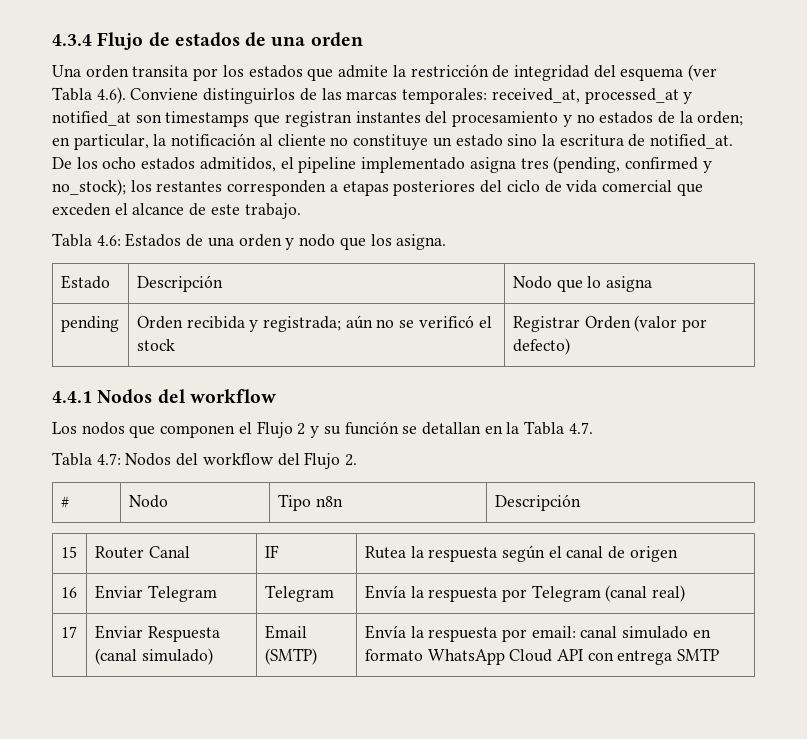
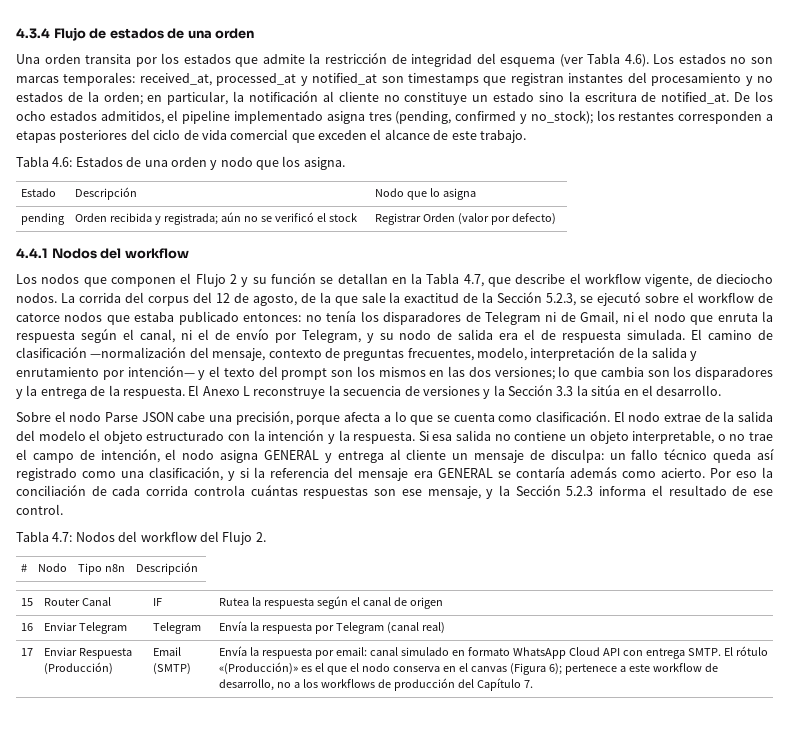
[130,88,342,104] Conviene distinguirlos de las -> [653,54,773,64] Los estados no son
[568,422,593,434] 4.7. -> [463,273,774,287] [16,292,774,306] [16,310,774,325] [16,328,774,343] [16,347,697,361] [16,366,773,380] [16,384,722,399] [16,411,773,425] [16,430,773,444] [16,448,775,463] [16,466,773,481] [16,485,773,499] [16,504,63,515] 4.7, que describe el workflow vigente, de dieciocho nodos. La corrida del corpus del 12 de agosto, de la que sale la exactitud de la Sección 5.2.3, se ejecutó sobre el workflow de catorce nodos que estaba publicado entonces: no tenía los disparadores de Telegram ni de Gmail, ni el nodo que enruta la respuesta según el canal, ni el de envío por Telegram, y su nodo de salida era el de respuesta simulada. El camino de clasificación —normalización del mensaje, contexto de preguntas frecuentes, modelo, interpretación de la salida y enrutamiento por intención— y el texto del prompt son los mismos en las dos versiones; lo que cambia son los disparadores y la entrega de la respuesta. El Anexo L reconstruye la secuencia de versiones y la Sección 3.3 la sitúa en el desarrollo. // Sobre el nodo Parse JSON cabe una precisión, porque afecta a lo que se cuenta como clasificación. El nodo extrae de la salida del modelo el objeto estructurado con la intención y la respuesta. Si esa salida no contiene un objeto interpretable, o no trae el campo de intención, el nodo asigna GENERAL y entrega al cliente un mensaje de disculpa: un fallo técnico queda así registrado como una clasificación, y si la referencia del mensaje era GENERAL se contaría además como acierto. Por eso la conciliación de cada corrida controla cuántas respuestas son ese mensaje, y la Sección 5.2.3 informa el resultado de ese control.
[94,648,213,665] (canal simulado) -> [44,662,114,675] (Producción)
[677,648,720,661] SMTP -> [687,646,768,656] [219,662,718,675] [219,678,533,691] SMTP. El rótulo «(Producción)» es el que el nodo conserva en el canvas (Figura 6); pertenece a este workflow de desarrollo, no a los workflows de producción del Capítulo 7.

